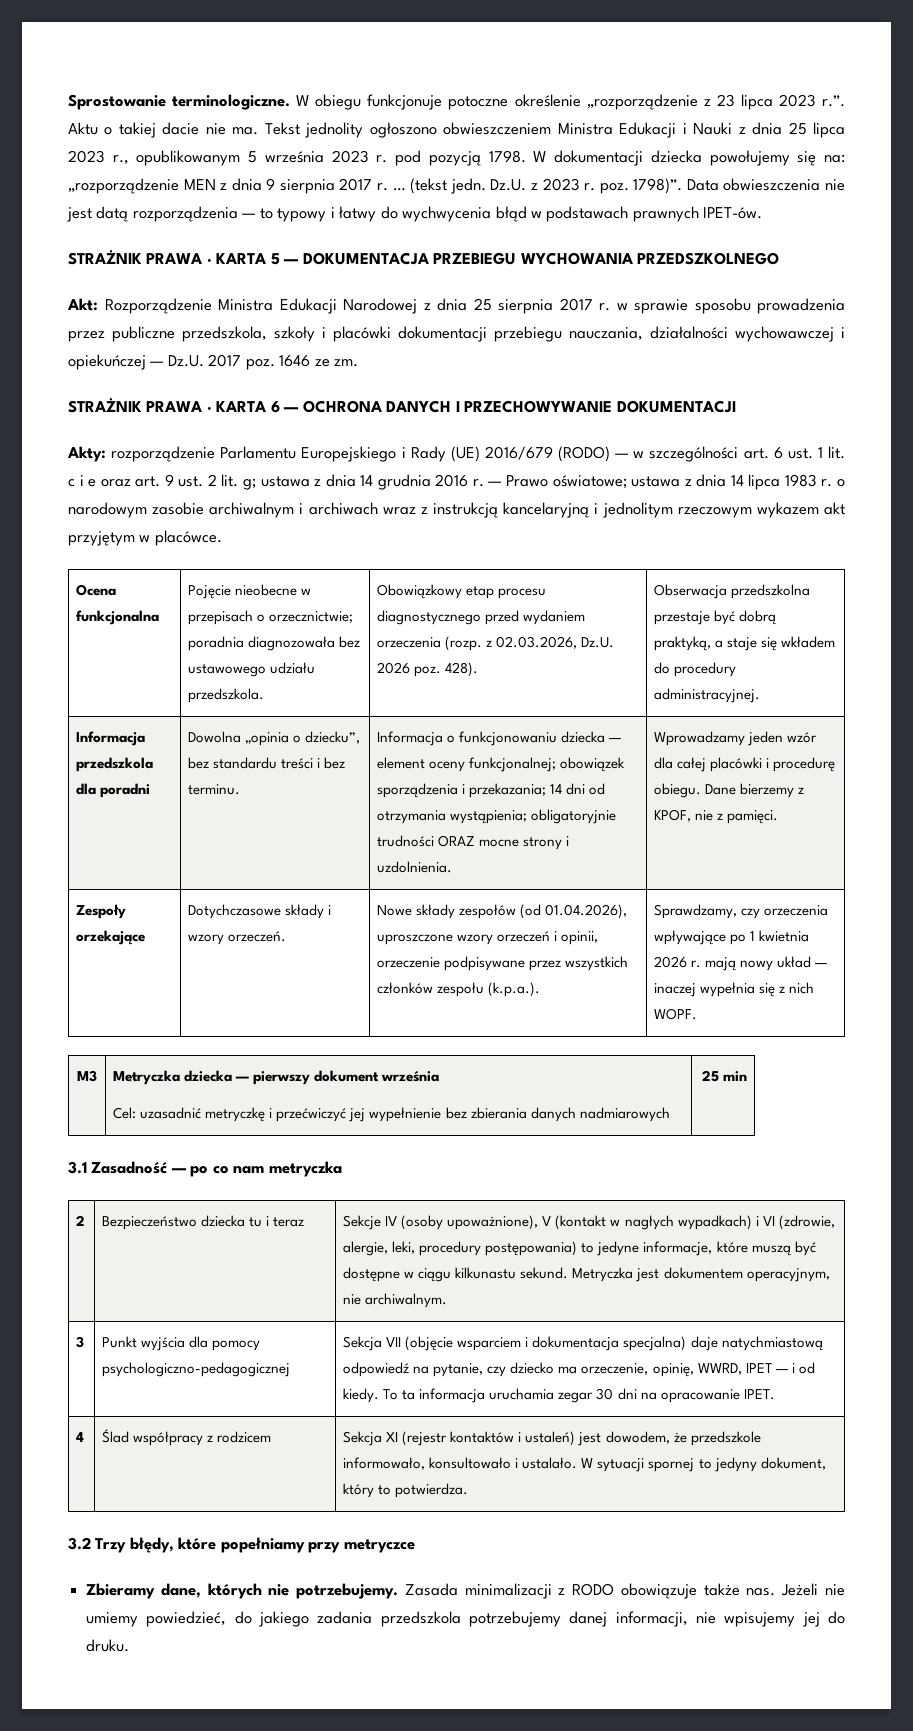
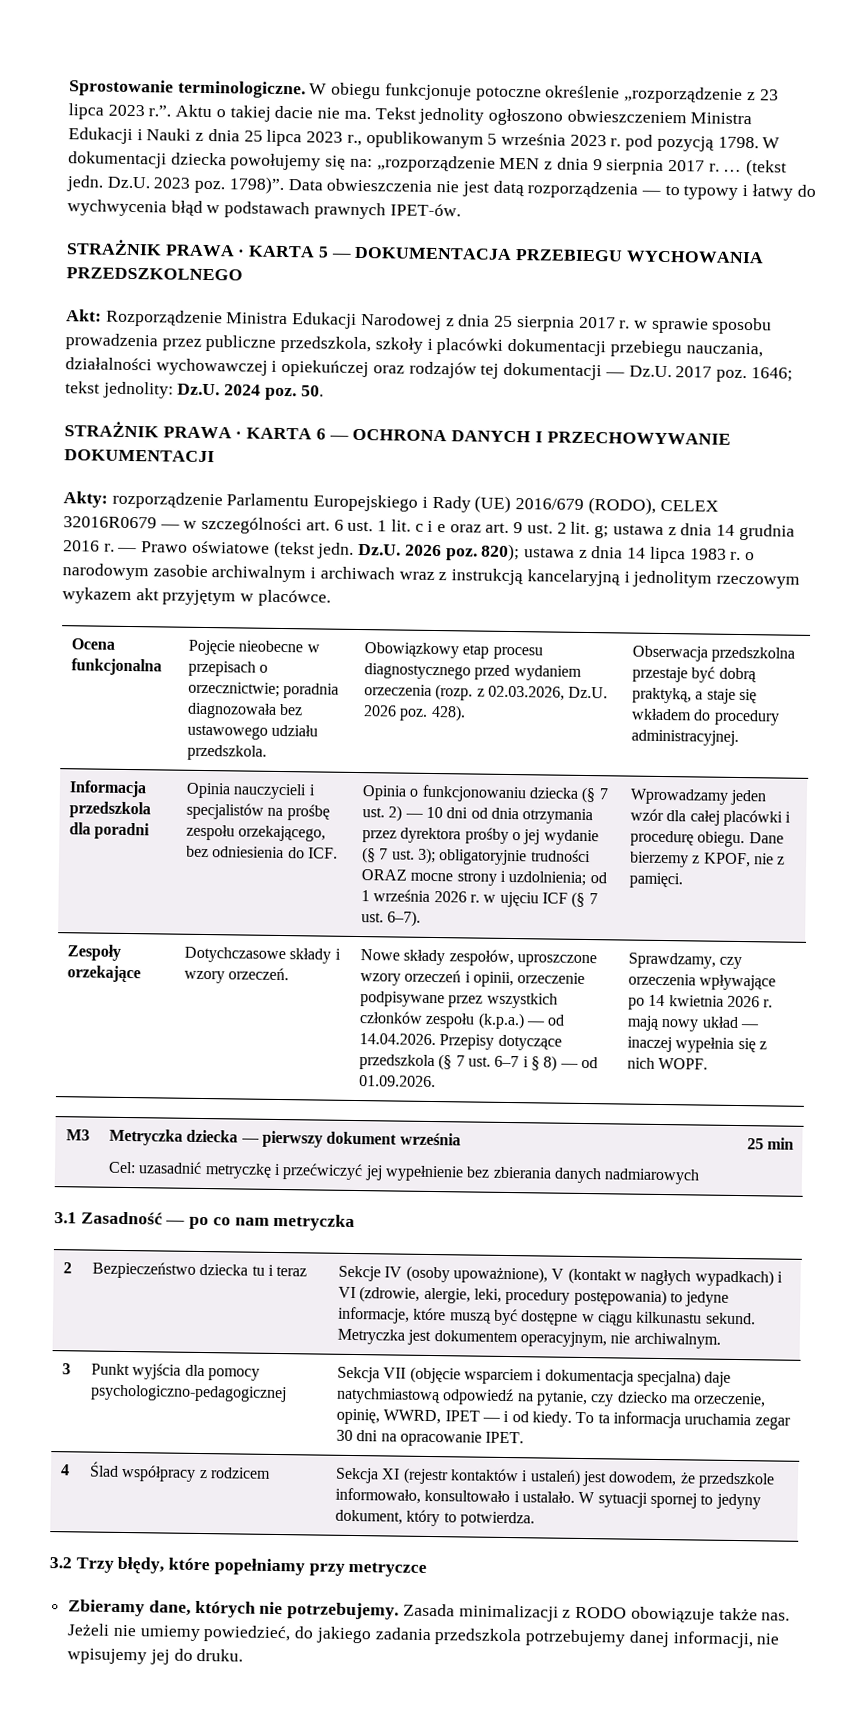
[530,178,596,191] z 2023 r. -> [153,177,191,189] 2023
[150,354,359,370] — Dz.U. 2017 poz. 1646 ze zm. -> [372,361,793,383] [65,381,324,401] oraz rodzajów tej dokumentacji — Dz.U. 2017 poz. 1646; tekst jednolity: Dz.U. 2024 poz. 50.
[558,446,610,462] (RODO) -> [587,496,719,515] [63,516,157,529] (RODO), CELEX 32016R0679
[552,475,627,489] oświatowe; -> [191,540,521,562] oświatowe (tekst jedn. Dz.U. 2026 poz. 820);
[188,731,361,746] [188,757,346,769] [188,784,241,795] [377,731,622,746] [377,757,626,772] [377,783,606,798] [377,810,528,824] Dowolna „opinia o dziecku”, bez standardu treści i bez terminu. | Informacja o funkcjonowaniu dziecka — element oceny funkcjonalnej; obowiązek sporządzenia i przekazania; 14 dni od otrzymania wystąpienia; -> [186,782,316,800] [186,802,330,821] [186,824,327,842] [186,845,339,859] [362,784,609,804] [362,805,594,825] [362,827,599,846] [362,847,437,865] Opinia nauczycieli i specjalistów na prośbę zespołu orzekającego, bez odniesienia do ICF. | Opinia o funkcjonowaniu dziecka (§ 7 ust. 2) — 10 dni od dnia otrzymania przez dyrektora prośby o jej wydanie (§ 7 ust. 3);
[377,861,453,873] uzdolnienia. -> [508,870,607,887] [361,889,598,908] [361,910,422,927] uzdolnienia; od 1 września 2026 r. w ujęciu ICF (§ 7 ust. 6–7).
[459,904,628,919] zespołów (od 01.04.2026), -> [448,949,514,967] zespołów,
[488,982,541,997] (k.p.a.). -> [477,1012,566,1030] [359,1033,562,1051] [359,1054,599,1072] [359,1075,437,1088] (k.p.a.) — od 14.04.2026. Przepisy dotyczące przedszkola (§ 7 ust. 6–7 i § 8) — od 01.09.2026.
[750,931,756,941] 1 -> [648,994,666,1007] 14

